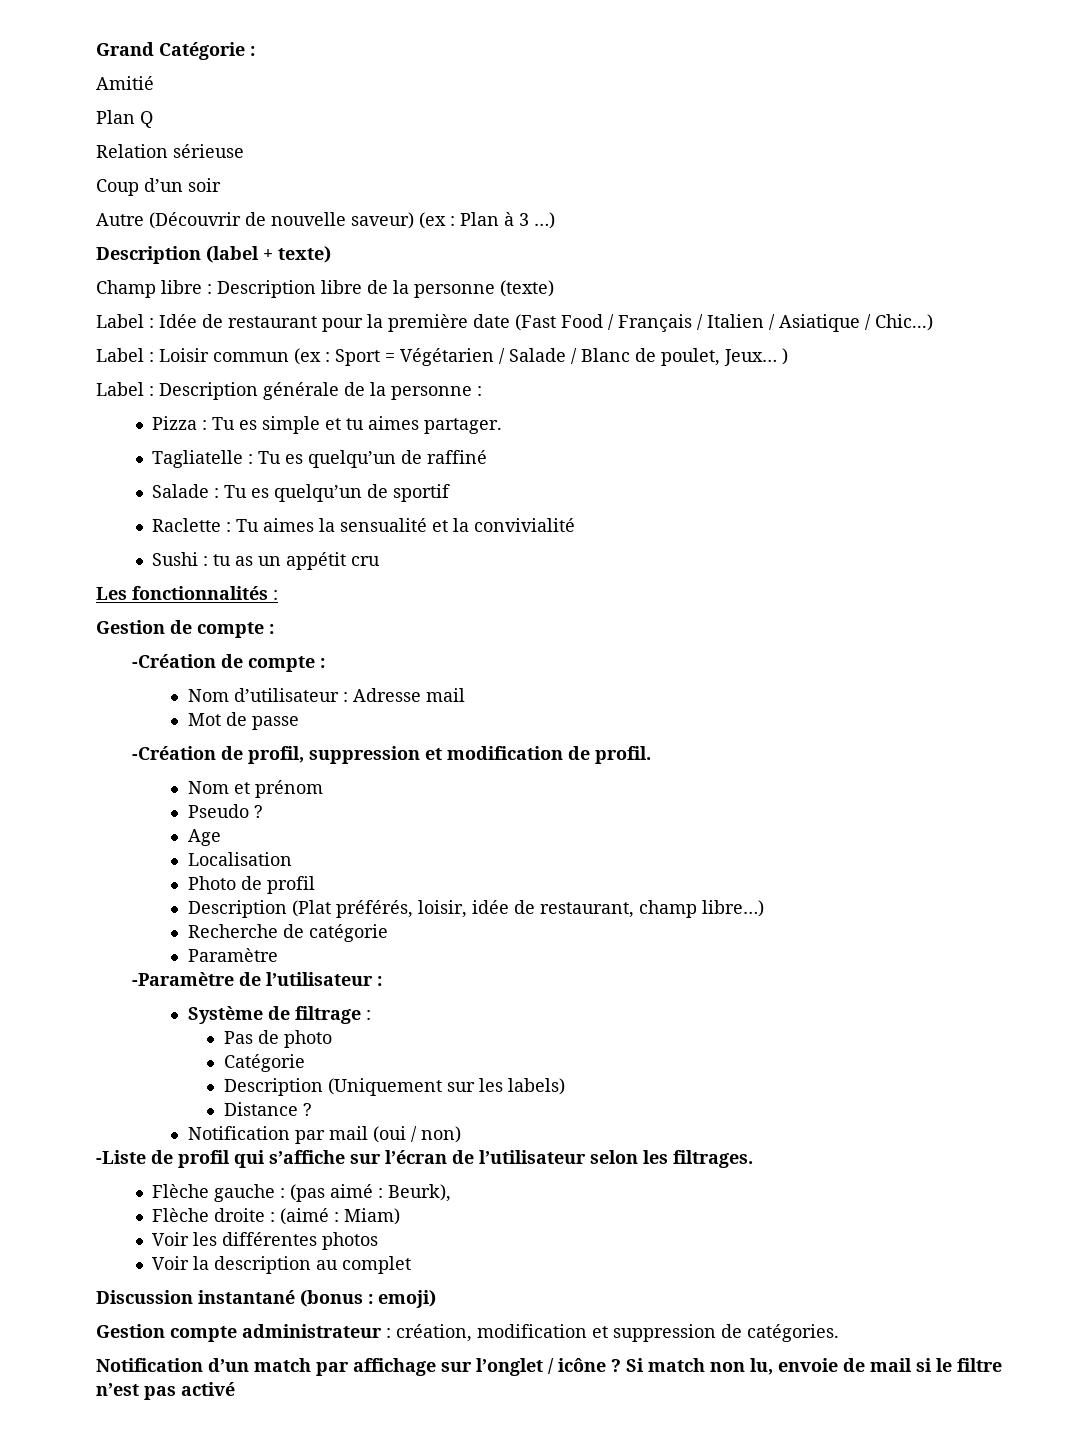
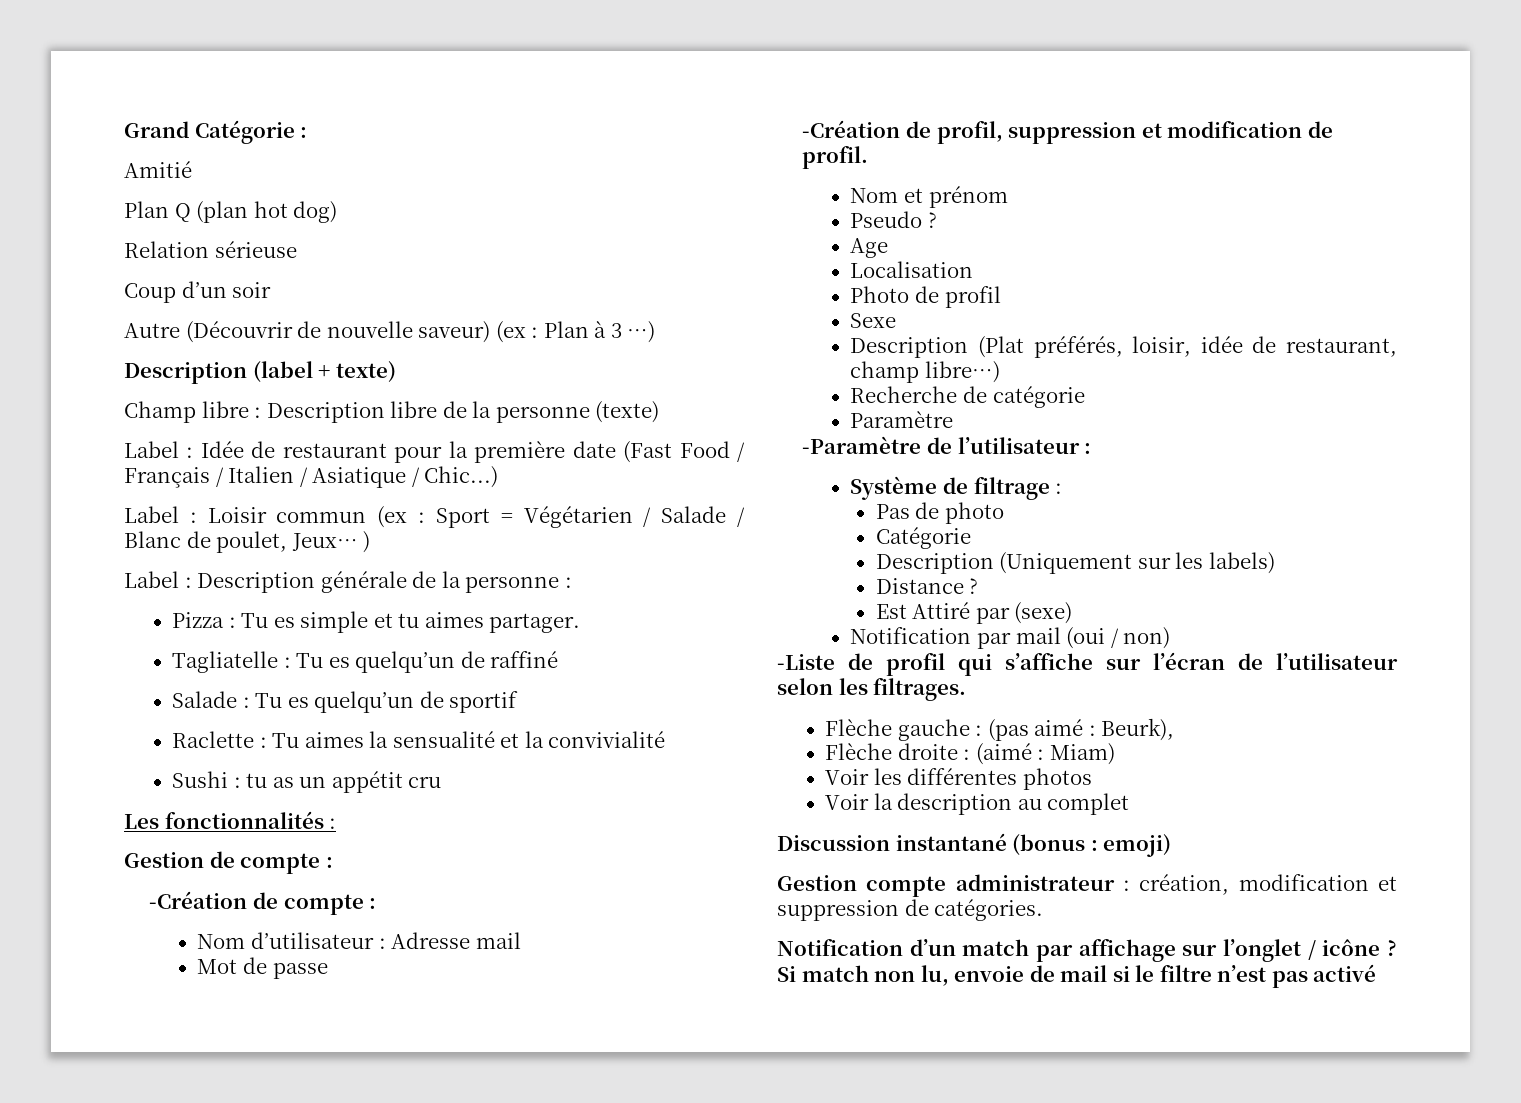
(153, 119) none -> [196,201,338,223] (plan hot dog)
(315, 885) none -> [850,313,897,328] // Sexe
(312, 1109) none -> [875,602,1073,624] // Est Attiré par (sexe)

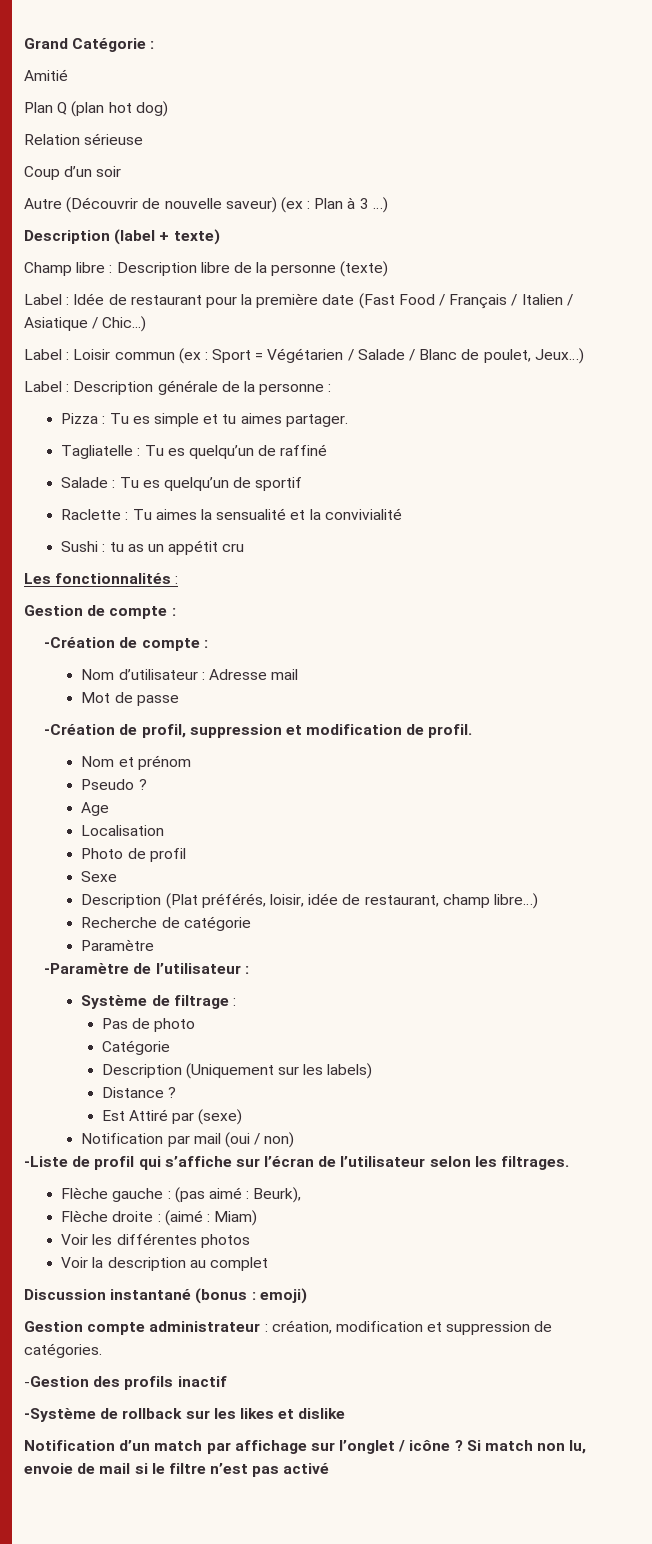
[291,531,371,553] Jeux… ) -> [534,348,584,364] Jeux…)
(1044, 910) none -> [24,1376,227,1390] [24,1408,346,1422] // -Gestion des profils inactif // -Système de rollback sur les likes et dislike

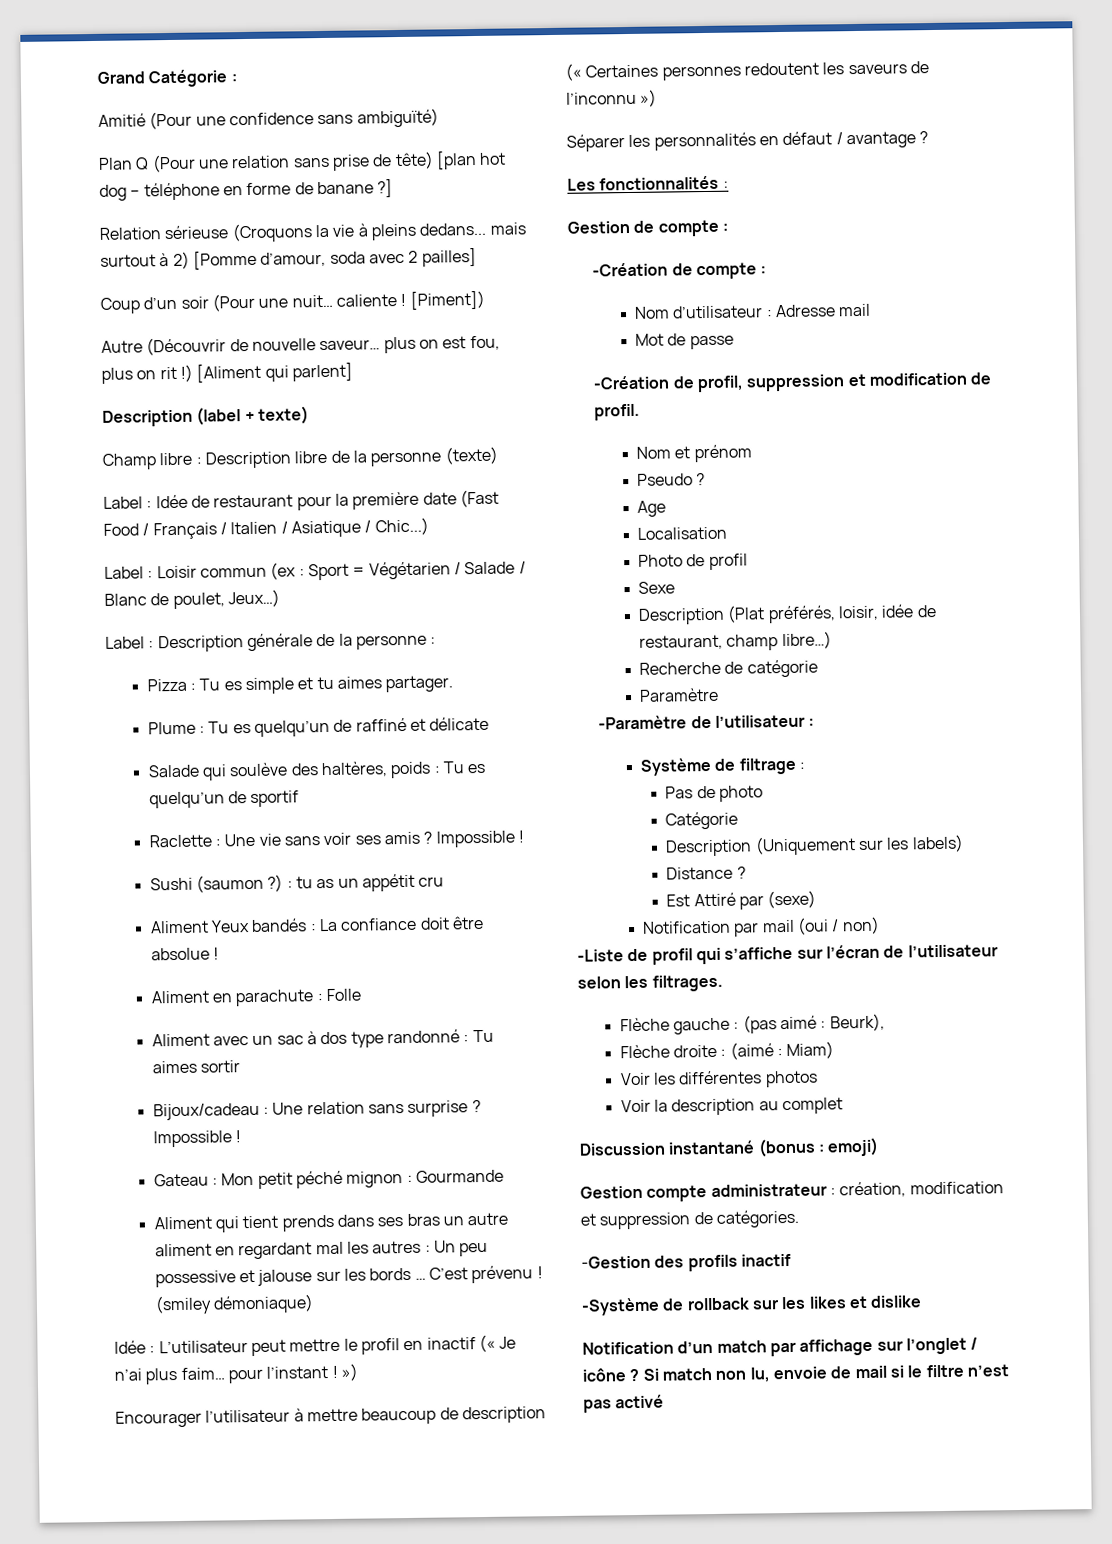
[24,101,168,117] [24,133,144,145] [24,166,122,180] [24,197,388,213] // Plan Q (plan hot dog) // Relation sérieuse // Coup d’un soir // Autre (Découvrir de nouvelle saveur) (ex : Plan à 3 …) -> [149,108,439,130] [98,150,507,173] [99,179,394,201] [99,222,526,243] [100,248,477,270] [100,290,485,314] [101,335,500,356] [101,362,353,384] (Pour une confidence sans ambiguïté) // Plan Q (Pour une relation sans prise de tête) [plan hot dog – téléphone en forme de banane ?] // Relation sérieuse (Croquons la vie à pleins dedans... mais surtout à 2) [Pomme d’amour, soda avec 2 pailles] // Coup d’un soir (Pour une nuit… caliente ! [Piment]) // Autre (Découvrir de nouvelle saveur… plus on est fou, plus on rit !) [Aliment qui parlent]
[61,445,134,459] Tagliatelle -> [147,721,196,735] Plume
[61,477,109,488] // Salade -> [410,716,490,731] [147,761,432,781] et délicate // Salade qui soulève des haltères, poids
[132,508,402,520] Tu aimes la sensualité et la convivialité -> [224,830,525,848] Une vie sans voir ses amis ? Impossible !
(99, 546) none -> [196,874,284,893] (saumon ?)
(245, 547) none -> [149,915,485,934] [150,947,220,961] [150,988,362,1007] [151,1029,494,1048] [151,1060,241,1074] [152,1100,481,1121] [152,1130,242,1148] [153,1169,505,1189] [153,1212,509,1233] [154,1240,489,1260] [154,1265,543,1288] [154,1294,315,1315] [114,1334,517,1357] [114,1363,358,1385] [115,1406,546,1428] [565,61,929,81] [566,89,658,107] [566,131,929,152] // Aliment Yeux bandés : La confiance doit être absolue ! // Aliment en parachute : Folle // Aliment avec un sac à dos type randonné : Tu aimes sortir // Bijoux/cadeau : Une relation sans surprise ? Impossible ! // Gateau : Mon petit péché mignon : Gourmande // Aliment qui tient prends dans ses bras un autre aliment en regardant mal les autres : Un peu possessive et jalouse sur les bords … C’est prévenu ! (smiley démoniaque) // Idée : L’utilisateur peut mettre le profil en inactif (« Je n’ai plus faim… pour l’instant ! ») // Encourager l’utilisateur à mettre beaucoup de description (« Certaines personnes redoutent les saveurs de l’inconnu ») // Séparer les personnalités en défaut / avantage ?

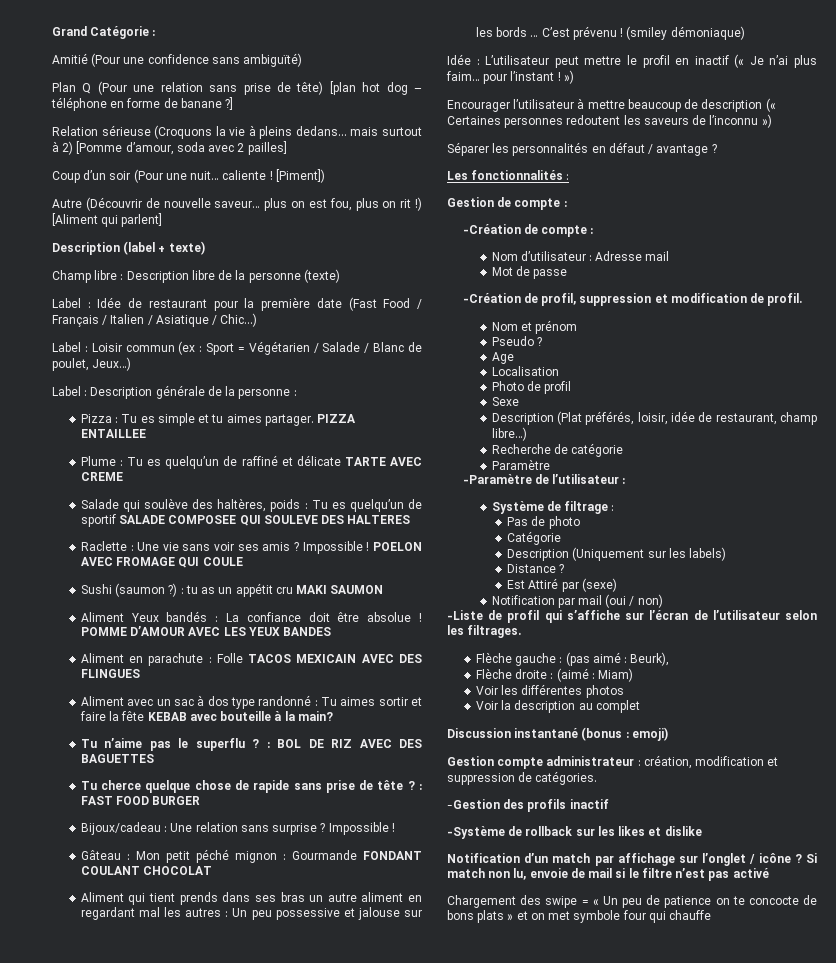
(454, 684) none -> [317,414,357,423] [80,429,146,438] PIZZA ENTAILLEE
(490, 723) none -> [344,457,422,466] [80,472,123,481] TARTE AVEC CREME
(300, 799) none -> [119,515,411,526] SALADE COMPOSEE QUI SOULEVE DES HALTERES
(525, 836) none -> [373,542,422,551] [80,557,243,568] POELON AVEC FROMAGE QUI COULE
(445, 881) none -> [296,585,384,594] MAKI SAUMON
(220, 953) none -> [80,626,332,636] POMME D’AMOUR AVEC LES YEUX BANDES
(362, 995) none -> [248,654,422,663] [80,669,140,678] TACOS MEXICAIN AVEC DES FLINGUES
(241, 1066) none -> [411,697,423,706] [79,711,333,721] [80,738,422,751] [80,754,154,763] [80,780,422,793] [80,796,201,805] et faire la fête KEBAB avec bouteille à la main? // Tu n’aime pas le superflu ? : BOL DE RIZ AVEC DES BAGUETTES // Tu cherce quelque chose de rapide sans prise de tête ? : FAST FOOD BURGER
[153,1173,209,1187] Gateau -> [80,850,121,860] Gâteau
(505, 1176) none -> [362,851,422,860] [80,866,213,875] FONDANT COULANT CHOCOLAT
(665, 1401) none -> [447,895,817,908] [447,910,712,923] // Chargement des swipe = « Un peu de patience on te concocte de bons plats » et on met symbole four qui chauffe

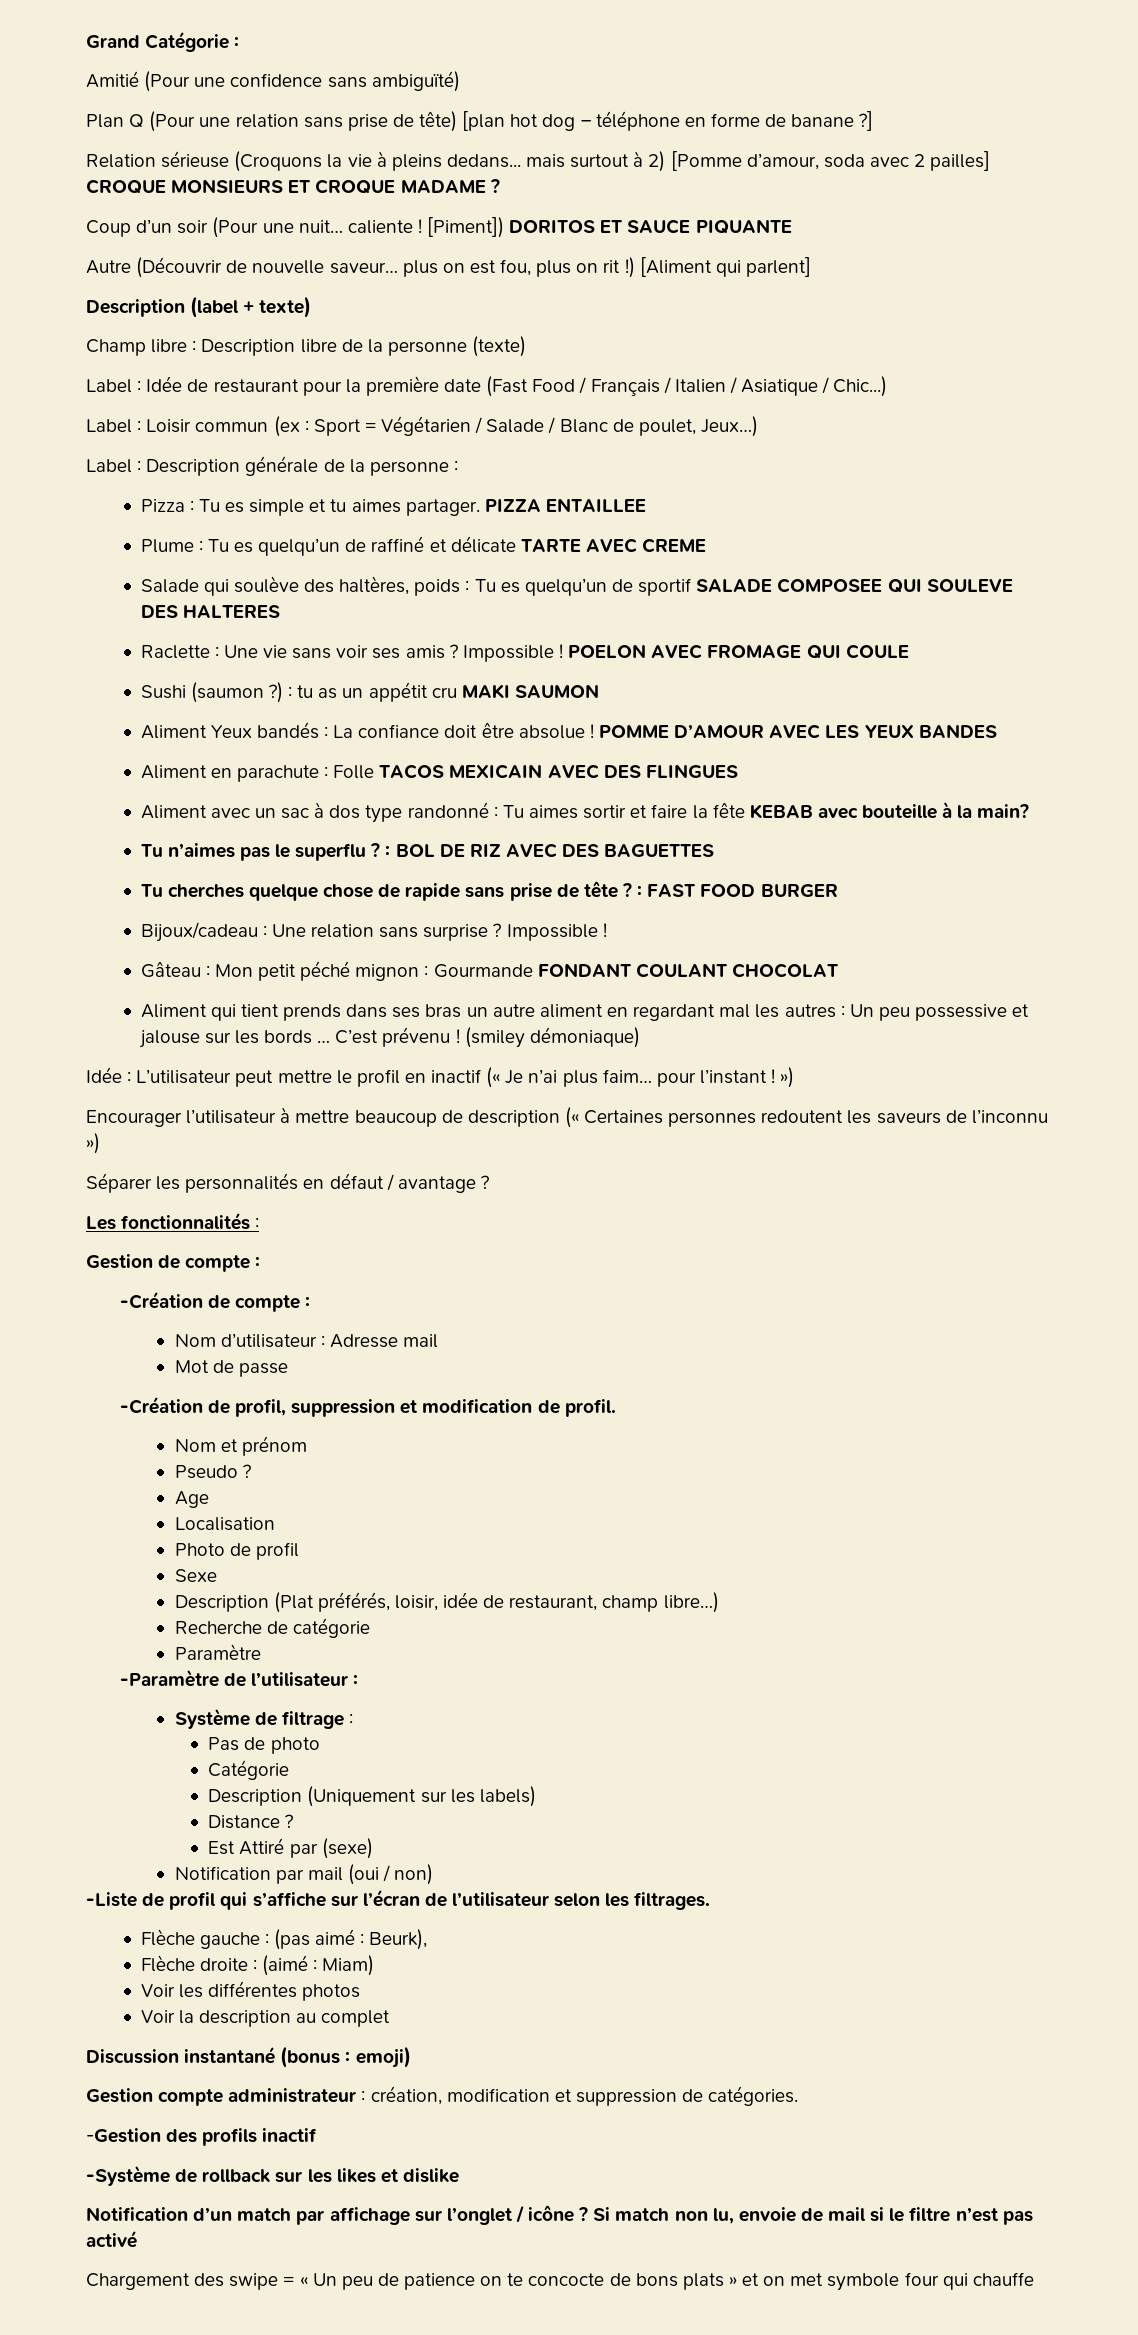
(287, 148) none -> [86,179,500,194] CROQUE MONSIEURS ET CROQUE MADAME ?
(325, 176) none -> [509,219,792,234] DORITOS ET SAUCE PIQUANTE
[104,738,143,748] n’aime -> [167,843,235,858] n’aimes
[101,780,142,790] cherce -> [167,884,244,898] cherches

